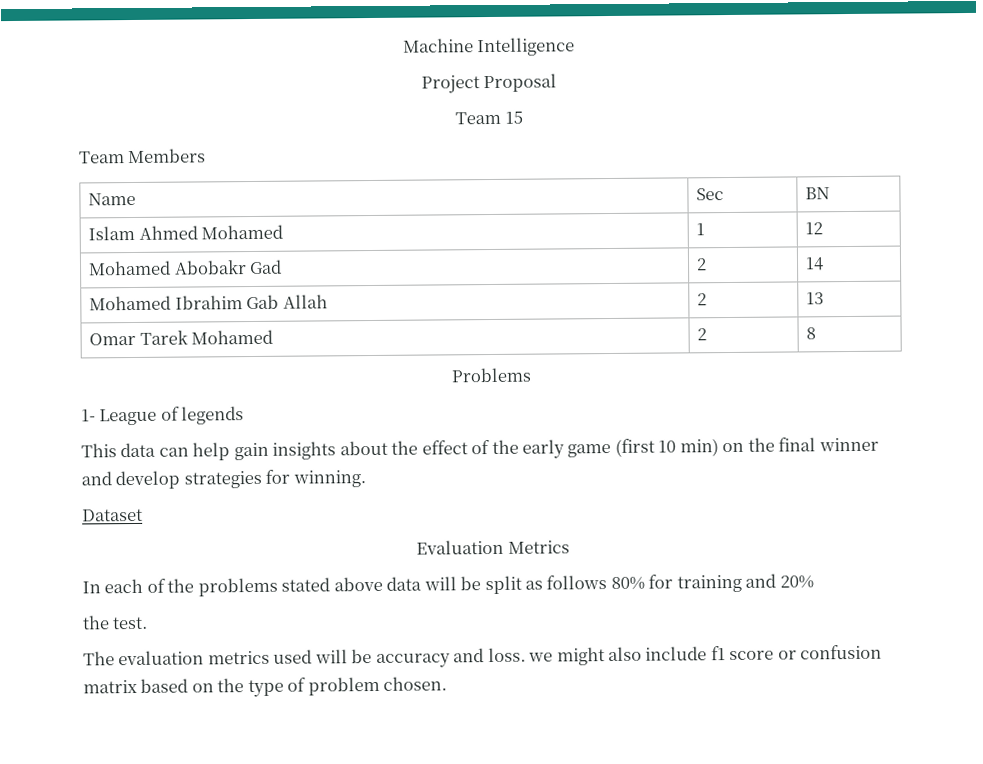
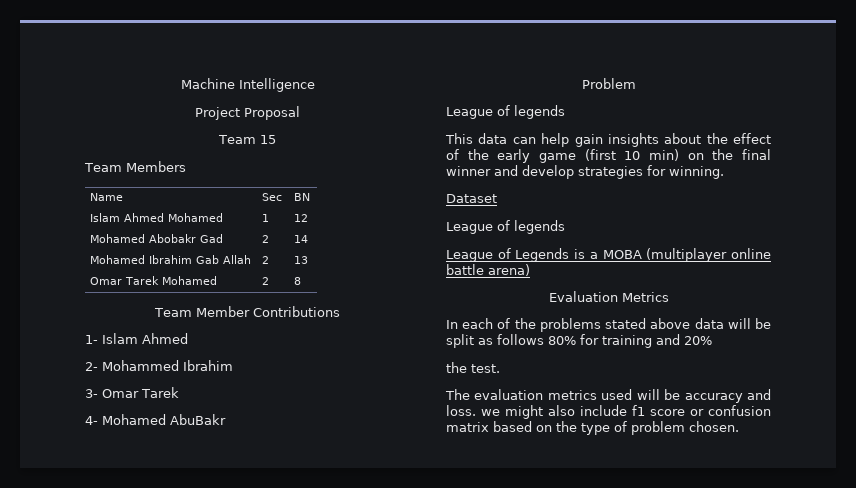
[451,367,531,383] [81,409,96,422] Problems // 1- -> [154,306,340,317] [85,333,188,344] [85,360,233,371] [85,387,179,398] [85,414,226,425] [581,78,636,89] Team Member Contributions // 1- Islam Ahmed // 2- Mohammed Ibrahim // 3- Omar Tarek // 4- Mohamed AbuBakr // Problem //
(143, 515) none -> [446,220,565,234] [446,248,771,262] [446,264,530,276] // League of legends // League of Legends is a MOBA (multiplayer online battle arena)

